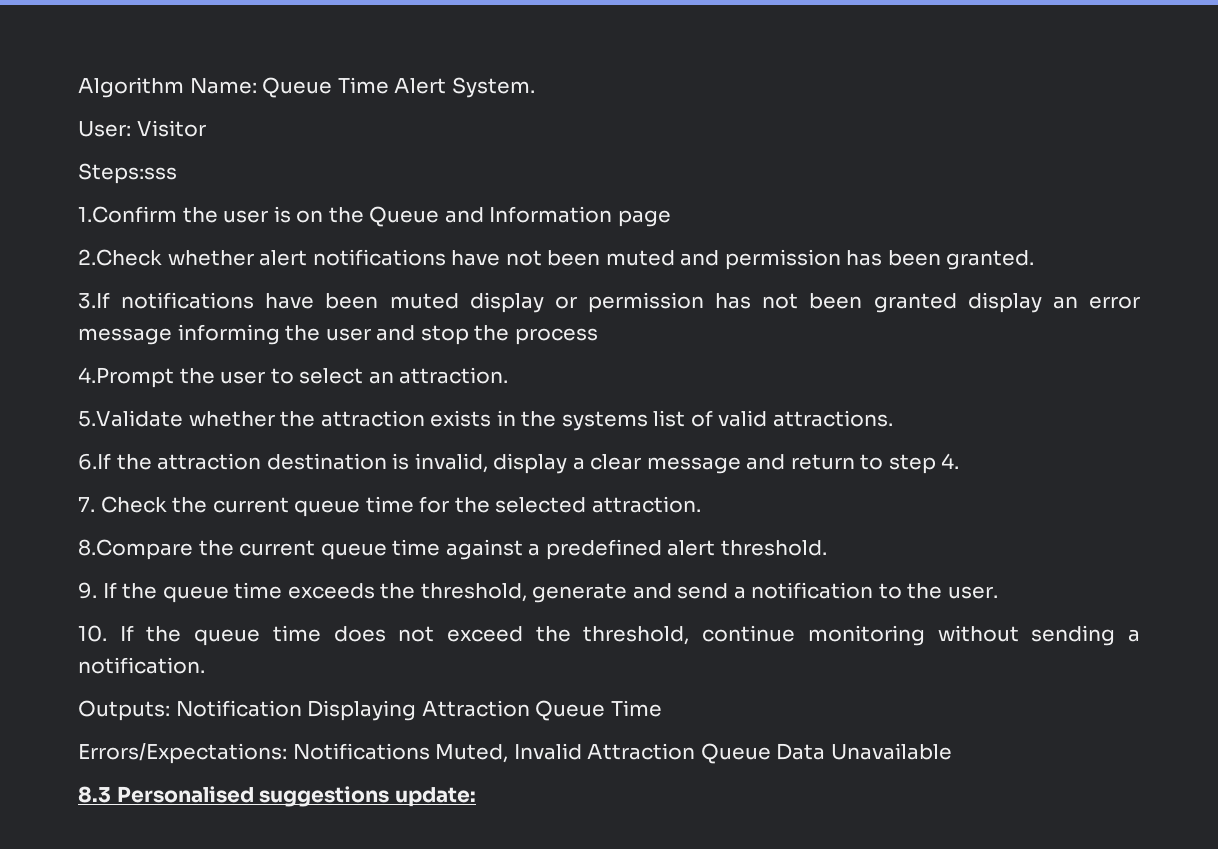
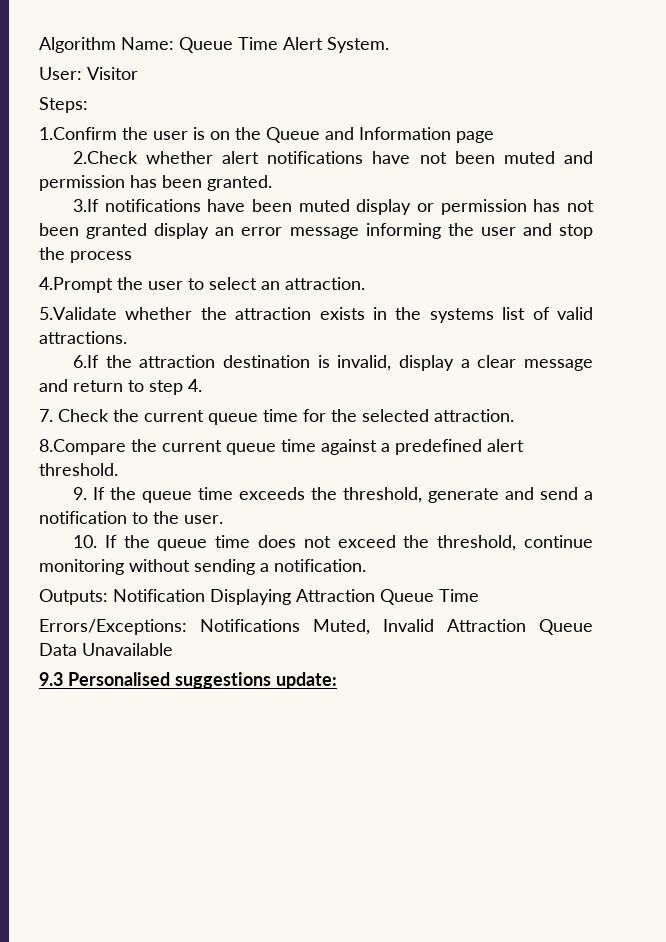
[78,163,177,184] Steps:sss -> [39,97,88,113] Steps:
[78,743,287,764] Errors/Expectations: -> [39,619,187,635] Errors/Exceptions:
[78,786,111,803] 8.3 -> [39,672,63,686] 9.3

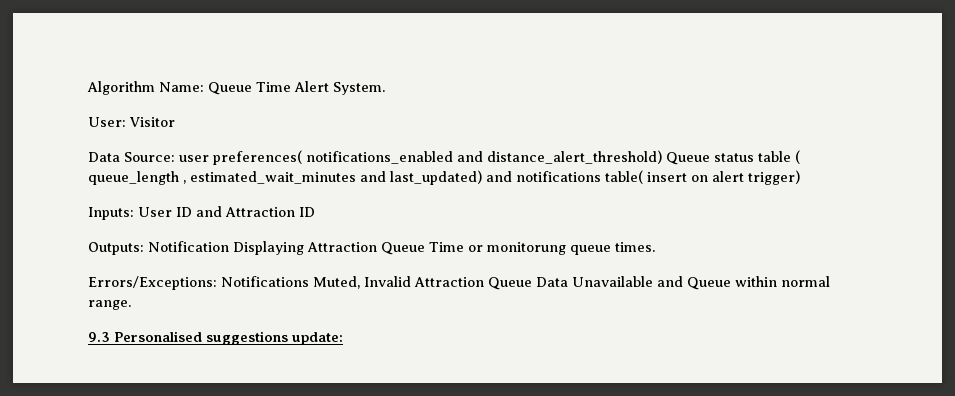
[39,97,88,113] [39,127,494,143] [72,151,593,164] [39,175,272,191] [72,199,594,215] [39,223,594,239] [39,247,132,263] [39,277,365,293] [39,307,593,323] [39,331,127,344] [72,355,593,371] [39,379,202,395] [39,409,514,425] [39,439,524,455] [39,463,118,476] [72,487,593,503] [39,511,223,524] [72,535,593,551] [39,559,366,575] Steps: // 1.Confirm the user is on the Queue and Information page // 2.Check whether alert notifications have not been muted and permission has been granted. // 3.If notifications have been muted display or permission has not been granted display an error message informing the user and stop the process // 4.Prompt the user to select an attraction. // 5.Validate whether the attraction exists in the systems list of valid attractions. // 6.If the attraction destination is invalid, display a clear message and return to step 4. // 7. Check the current queue time for the selected attraction. // 8.Compare the current queue time against a predefined alert threshold. // 9. If the queue time exceeds the threshold, generate and send a notification to the user. // 10. If the queue time does not exceed the threshold, continue monitoring without sending a notification. -> [88,150,800,165] [88,170,800,185] [88,206,315,220] Data Source: user preferences( notifications_enabled and distance_alert_threshold) Queue status table ( queue_length , estimated_wait_minutes and last_updated) and notifications table( insert on alert trigger) // Inputs: User ID and Attraction ID
(479, 595) none -> [468,242,655,255] or monitorung queue times.
(173, 649) none -> [657,276,830,290] [88,300,131,310] and Queue within normal range.

